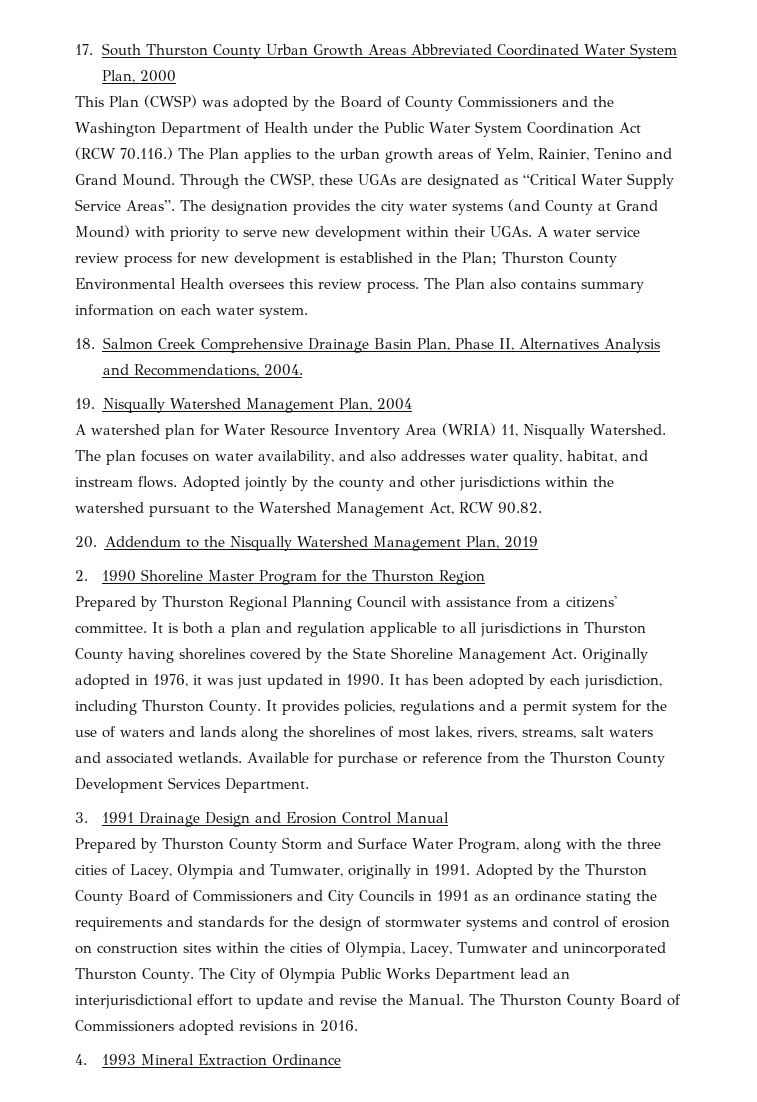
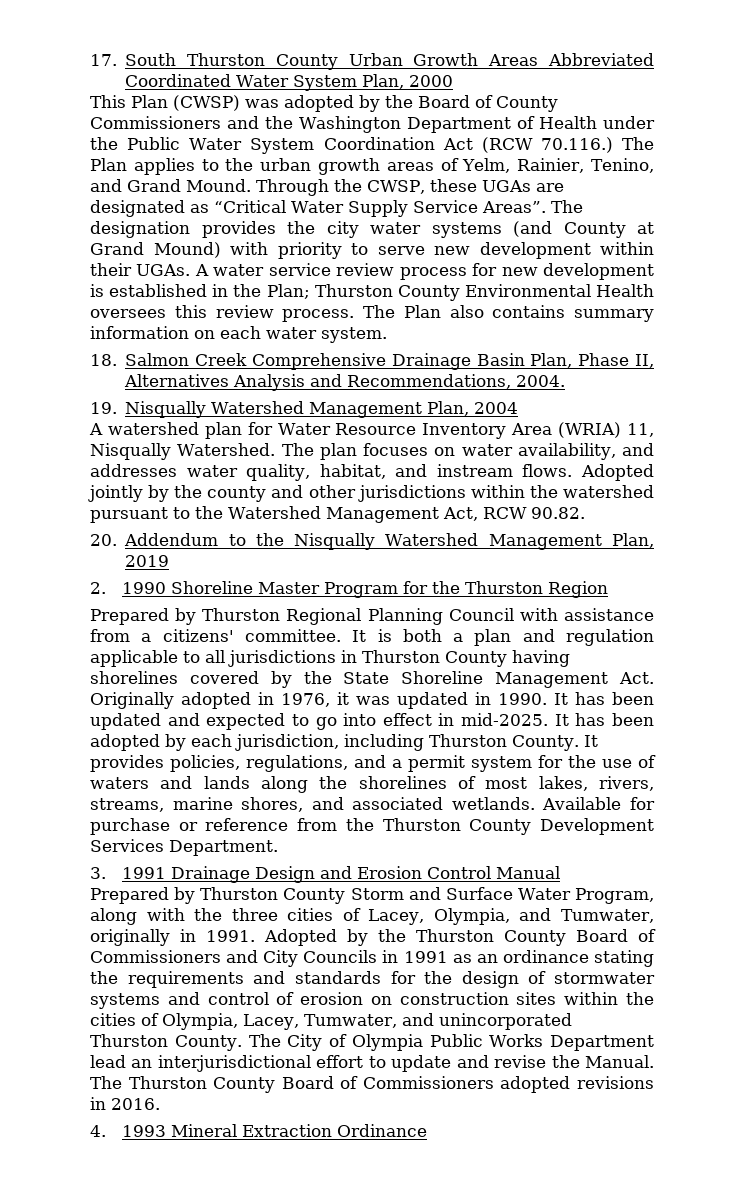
[593,148,641,160] Tenino -> [591,158,655,173] Tenino,
[369,450,396,462] also -> (654, 449) none
[237,675,262,689] just -> (390, 700) none
(464, 679) none -> [90,713,654,730] updated and expected to go into effect in mid-2025. It has been
[399,700,474,715] regulations -> [246,755,348,772] regulations,
[581,726,653,737] salt waters -> [172,797,304,812] marine shores,
[176,864,234,879] Olympia -> [433,908,510,925] Olympia,
[456,942,527,953] Tumwater -> [303,1014,397,1028] Tumwater,

